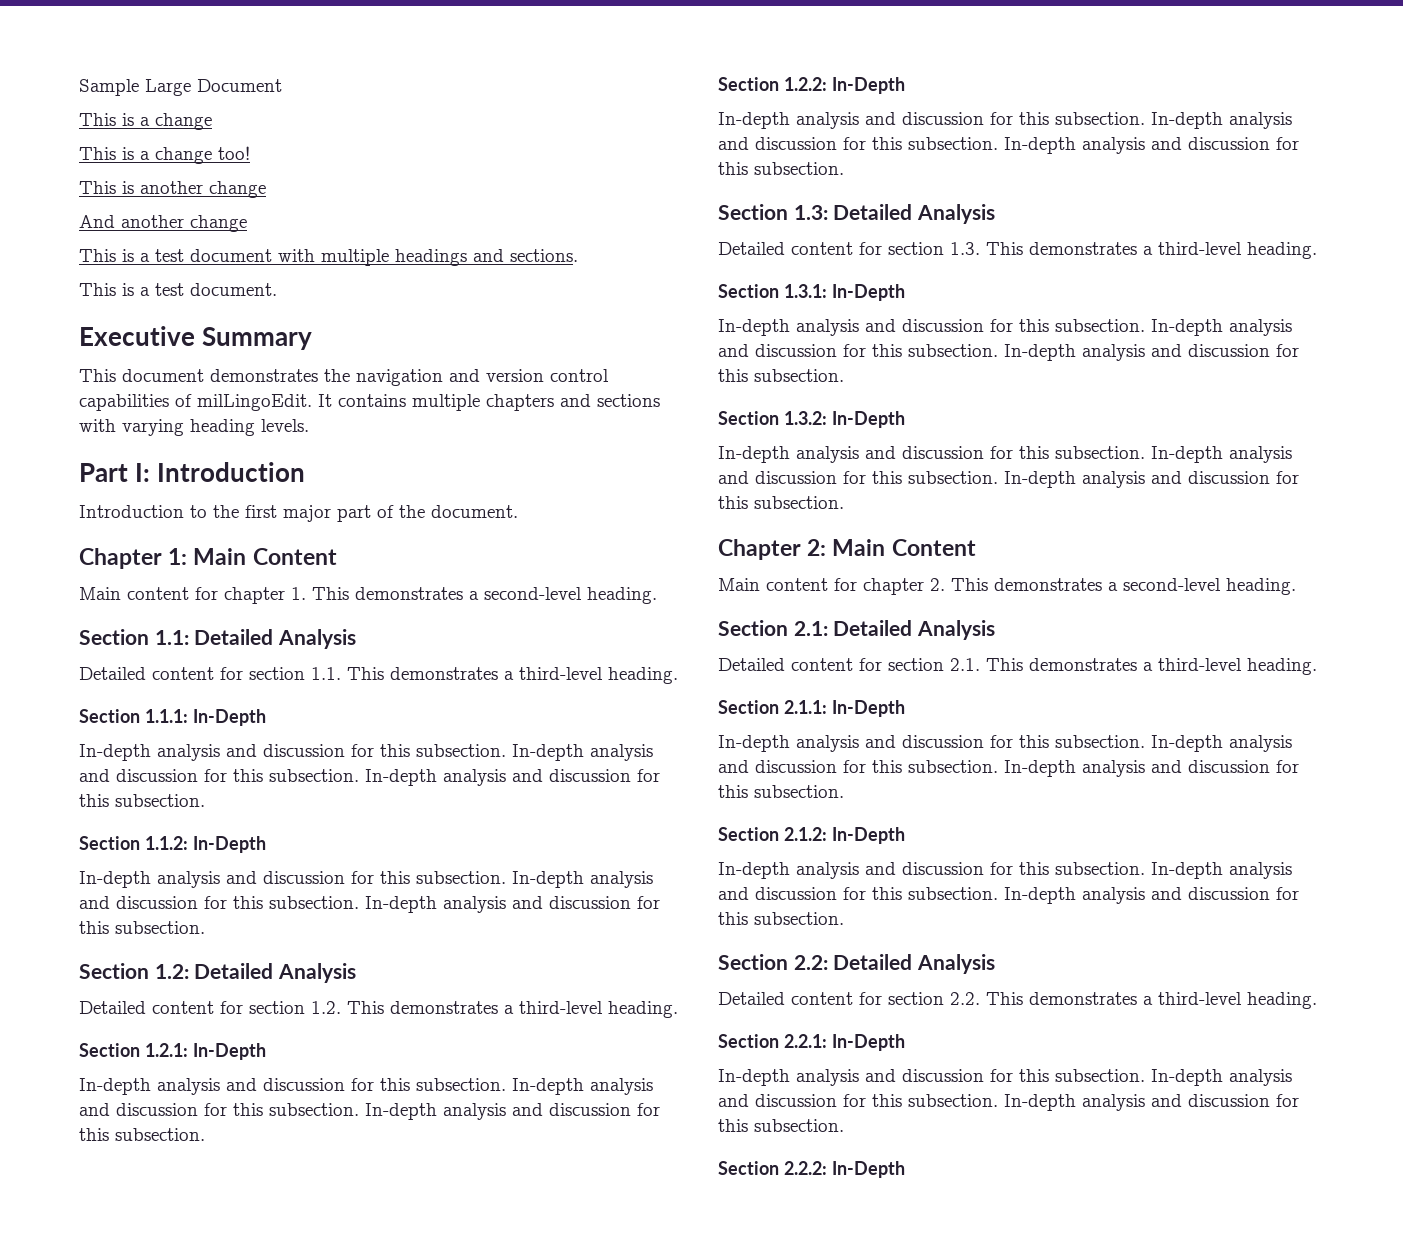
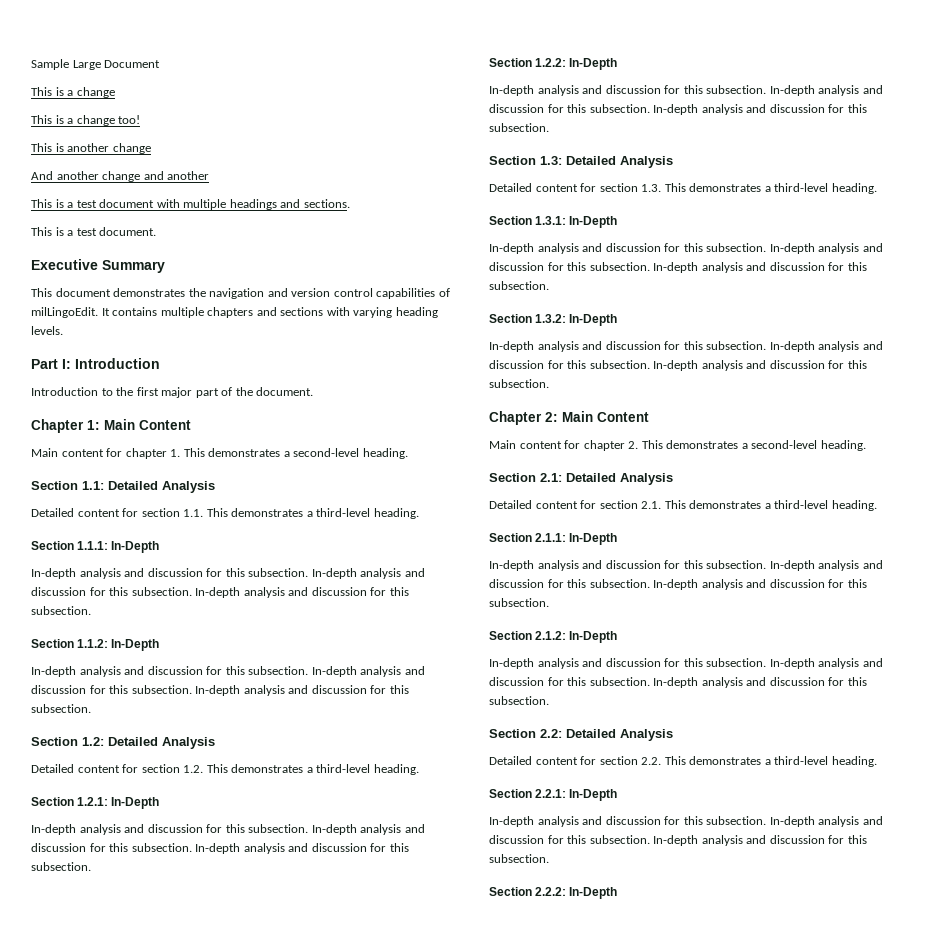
(247, 223) none -> [143,171,210,180] and another

